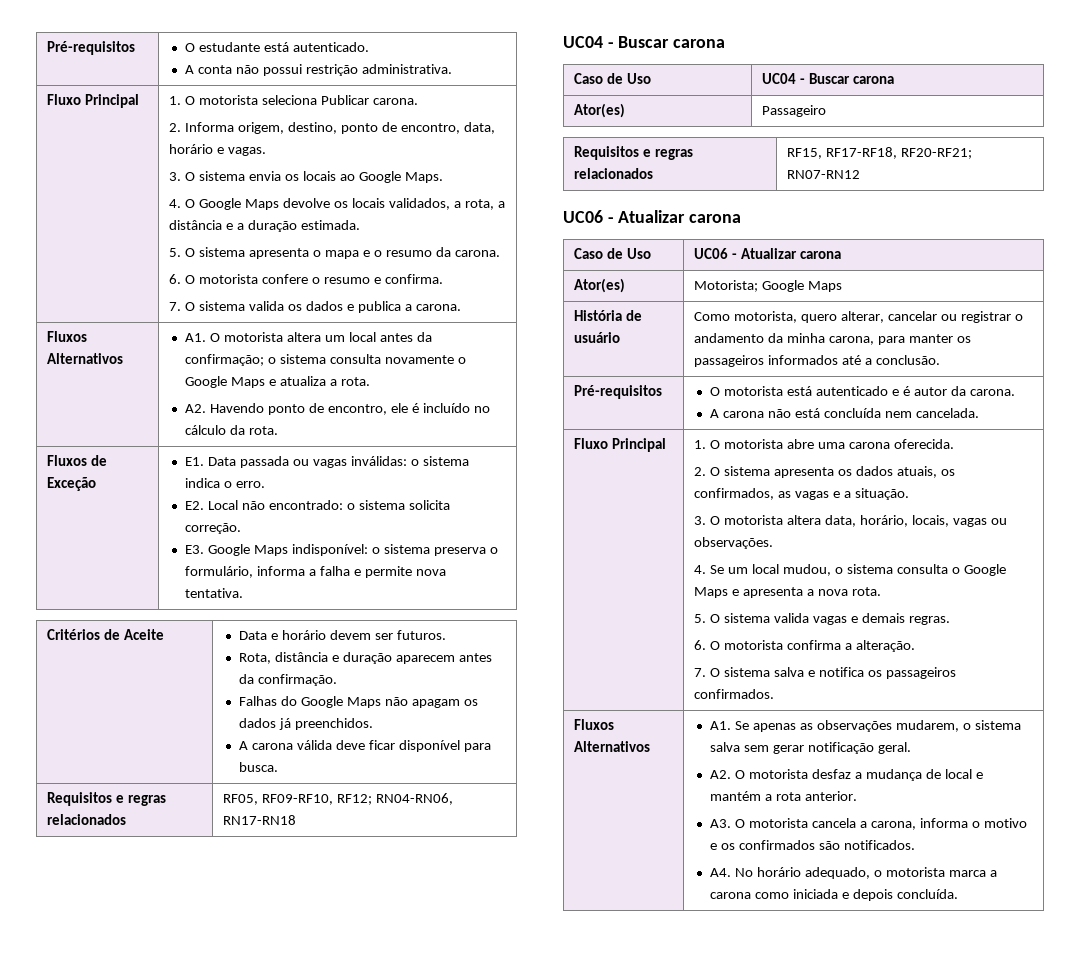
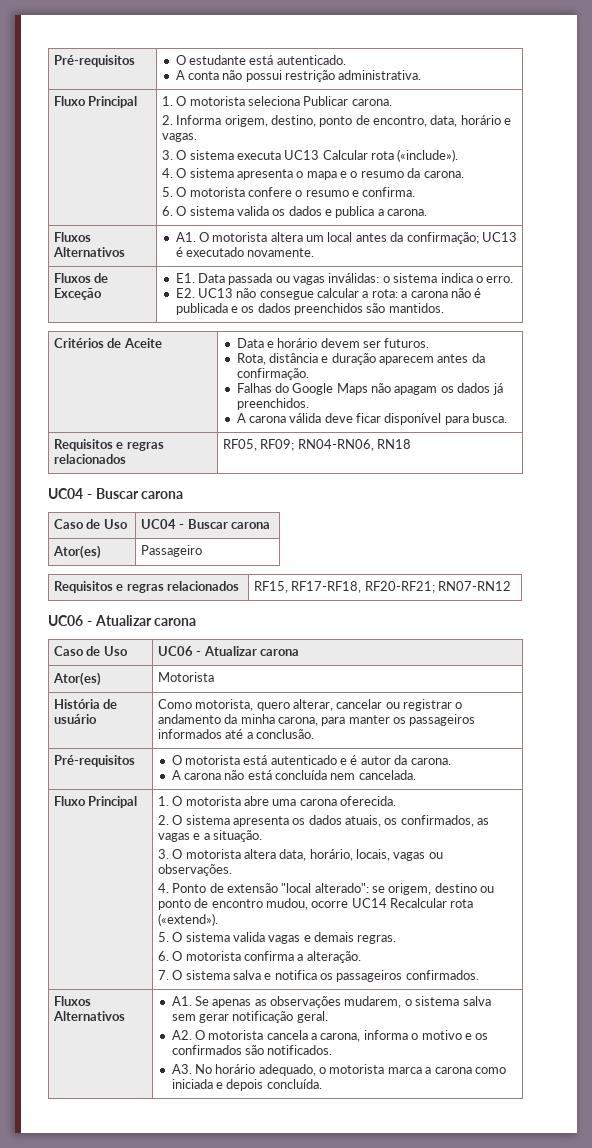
[249,171,443,183] [169,198,505,210] [169,220,361,232] [169,248,182,257] envia os locais ao Google Maps. // 4. O Google Maps devolve os locais validados, a rota, a distância e a duração estimada. // 5. -> [236,149,459,162] [161,168,173,178] executa UC13 Calcular rota («include»). // 4.
[169,274,182,284] 6. -> [161,187,173,197] 5.
[169,302,182,311] 7. -> [161,206,173,216] 6.
[268,354,466,364] [185,376,370,388] [185,403,490,415] [185,425,279,435] o sistema consulta novamente o Google Maps e atualiza a rota. // A2. Havendo ponto de encontro, ele é incluído no cálculo da rota. -> [481,232,517,242] [175,247,315,257] UC13 é executado novamente.
[208,500,450,510] [185,523,242,534] [185,544,498,556] [185,566,446,578] [185,588,244,598] Local não encontrado: o sistema solicita correção. // E3. Google Maps indisponível: o sistema preserva o formulário, informa a falha e permite nova tentativa. -> [197,288,482,300] [175,303,444,315] UC13 não consegue calcular a rota: a carona não é publicada e os dados preenchidos são mantidos.
[262,793,454,805] [223,815,297,825] RF09-RF10, RF12; RN04-RN06, RN17-RN18 -> [260,439,411,451] RF09; RN04-RN06, RN18
[694,280,843,292] Motorista; Google Maps -> [157,672,214,682] Motorista
[710,564,1006,576] [694,587,881,598] Se um local mudou, o sistema consulta o Google Maps e apresenta a nova rota. -> [172,883,495,895] [157,898,474,910] [157,913,218,926] Ponto de extensão "local alterado": se origem, destino ou ponto de encontro mudou, ocorre UC14 Recalcular rota («extend»).
[812,769,983,781] [710,791,858,801] [710,818,809,828] desfaz a mudança de local e mantém a rota anterior. // A3. O motorista -> (264, 1035) none
[710,868,732,877] A4. -> [171,1064,192,1074] A3.

